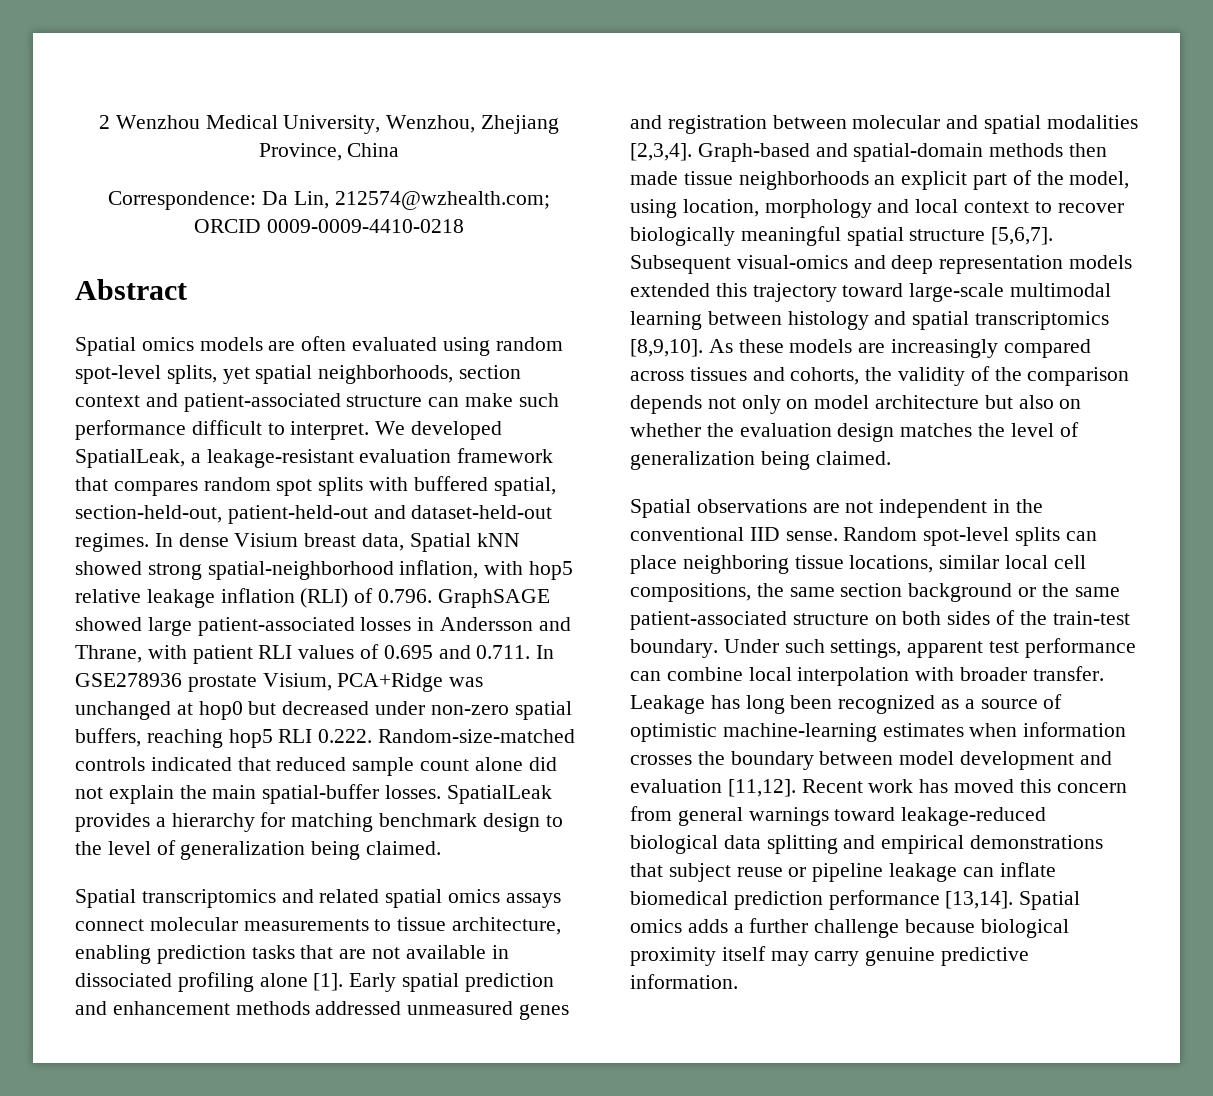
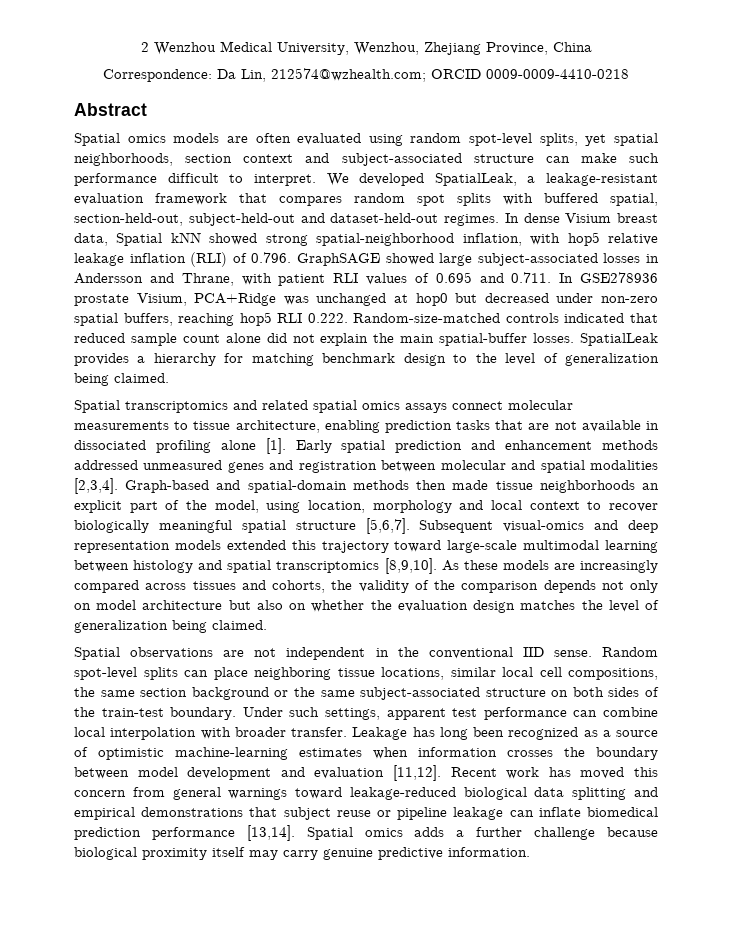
[183,393,341,412] patient-associated -> [341,153,462,166] subject-associated
[227,505,368,524] patient-held-out -> [188,213,295,226] subject-held-out
[197,617,355,636] patient-associated -> [477,253,598,266] subject-associated
[630,611,787,630] patient-associated -> [360,687,481,700] subject-associated

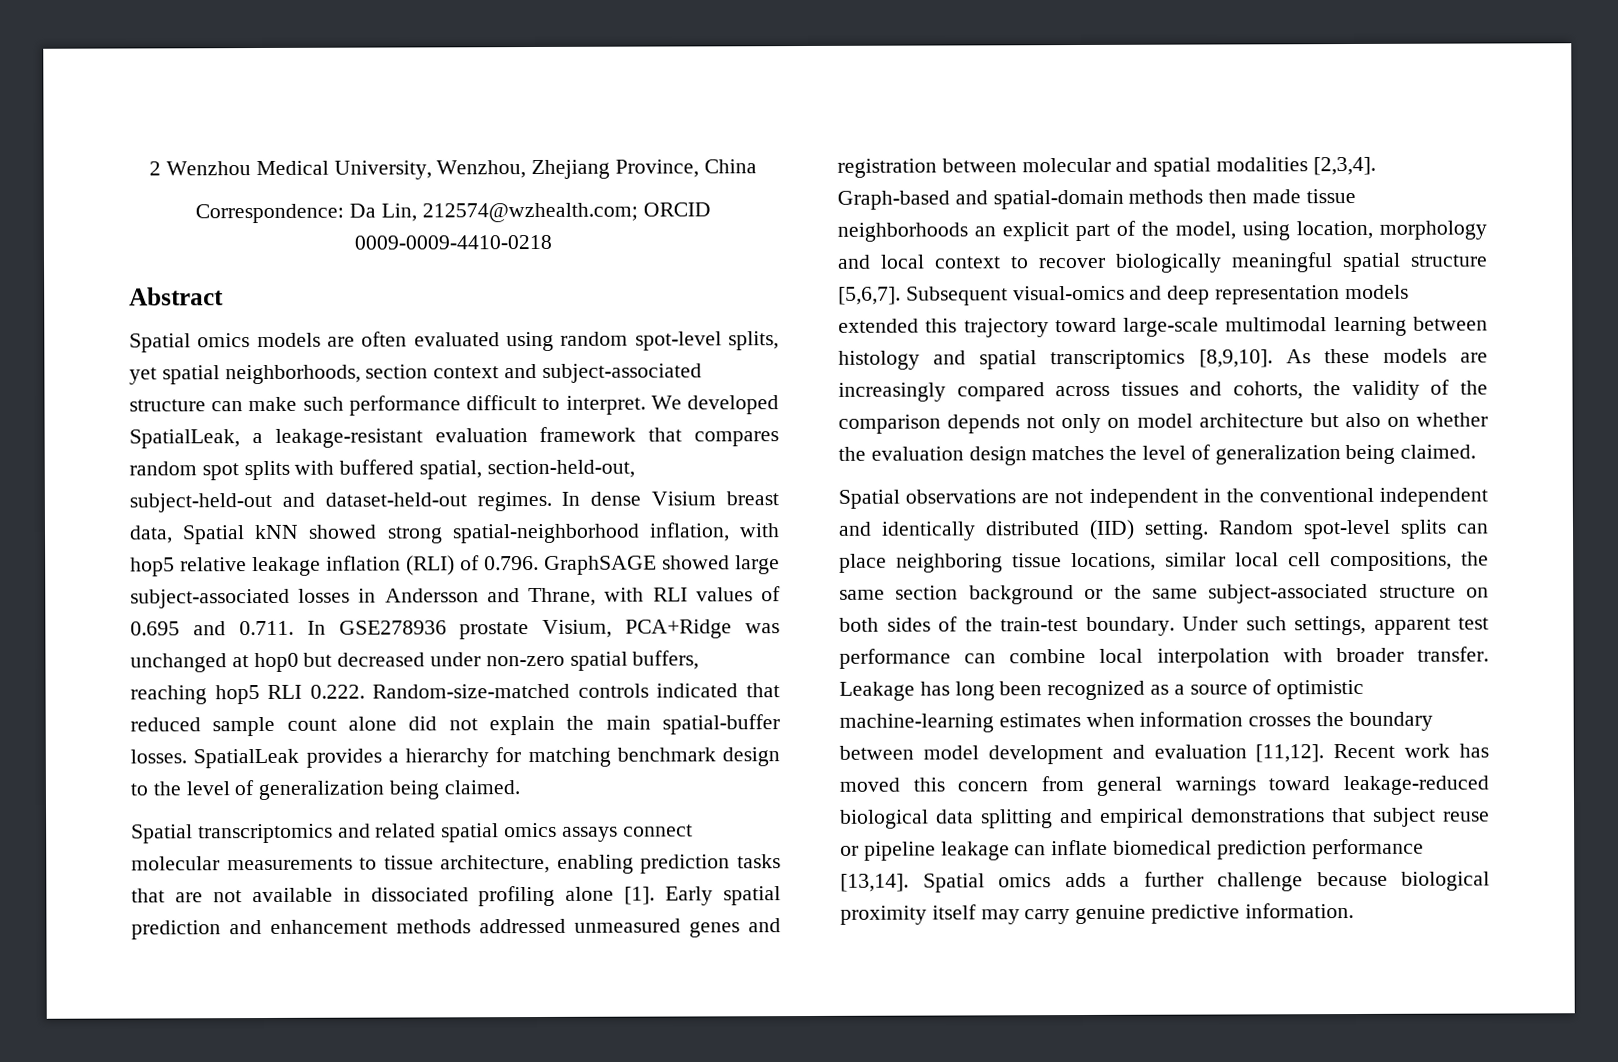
[278,274,326,286] patient -> (645, 594) none
[522,647,592,657] IID sense. -> [1379,487,1488,507] [838,519,1209,541] independent and identically distributed (IID) setting.

